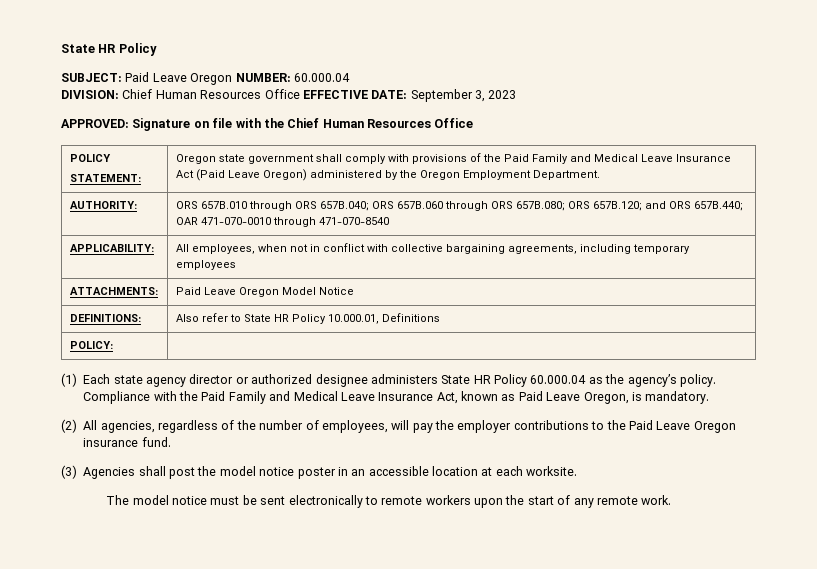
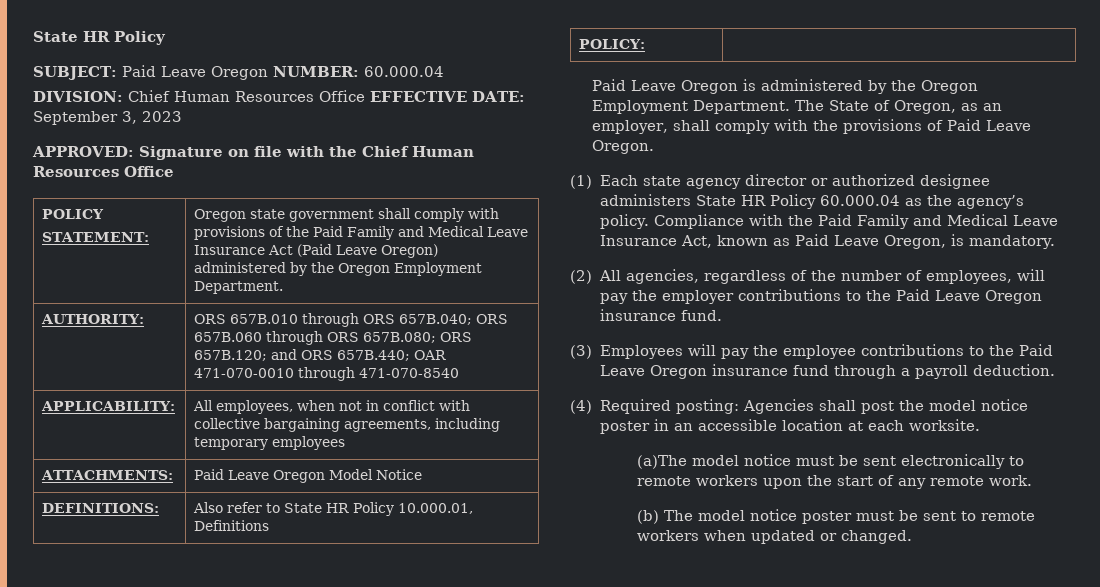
(113, 345) none -> [592,79,979,94] [592,100,1003,114] [592,119,1032,134] [592,140,655,154] // Paid Leave Oregon is administered by the Oregon Employment Department. The State of Oregon, as an employer, shall comply with the provisions of Paid Leave Oregon.
(77, 472) none -> [599,344,1053,359] [599,364,1055,379] [570,399,739,414] Employees will pay the employee contributions to the Paid Leave Oregon insurance fund through a payroll deduction. // (4) Required posting:
[106,495,130,505] The -> [636,455,687,469] (a)The
(672, 500) none -> [636,509,1035,524] [636,530,912,544] // (b) The model notice poster must be sent to remote workers when updated or changed.

